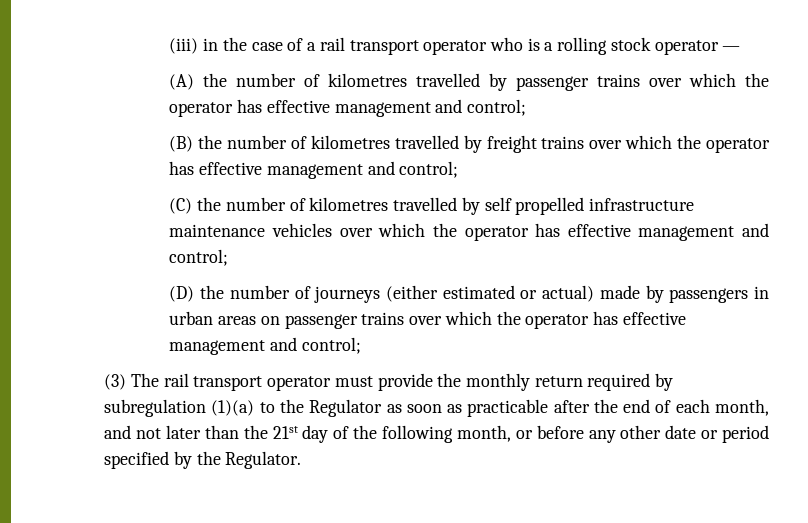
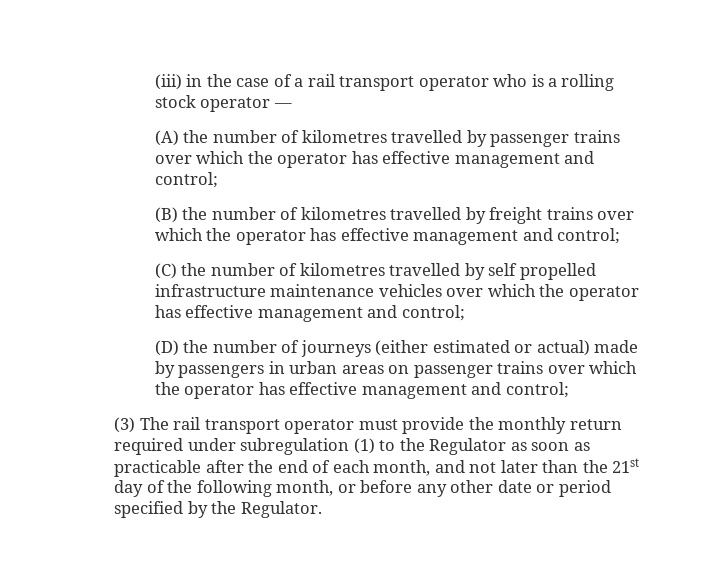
[655,373,674,391] [104,399,255,417] by subregulation (1)(a) -> [187,438,375,455] under subregulation (1)

